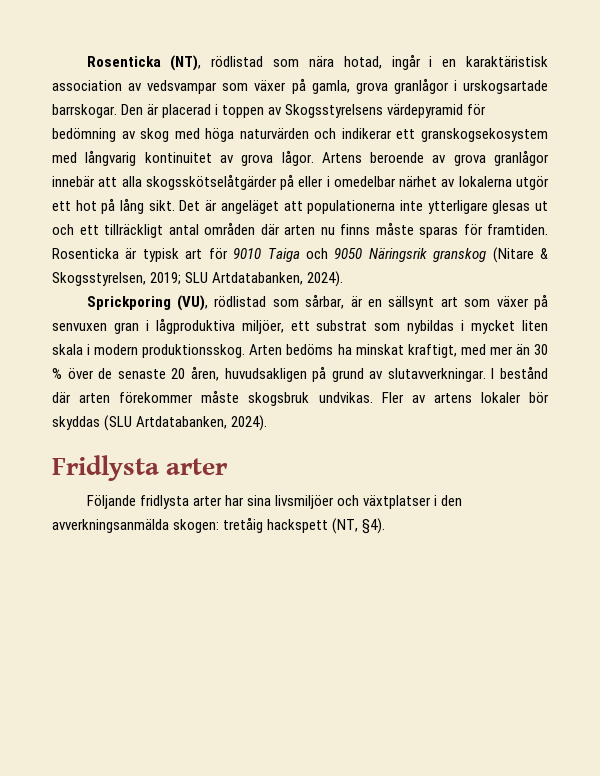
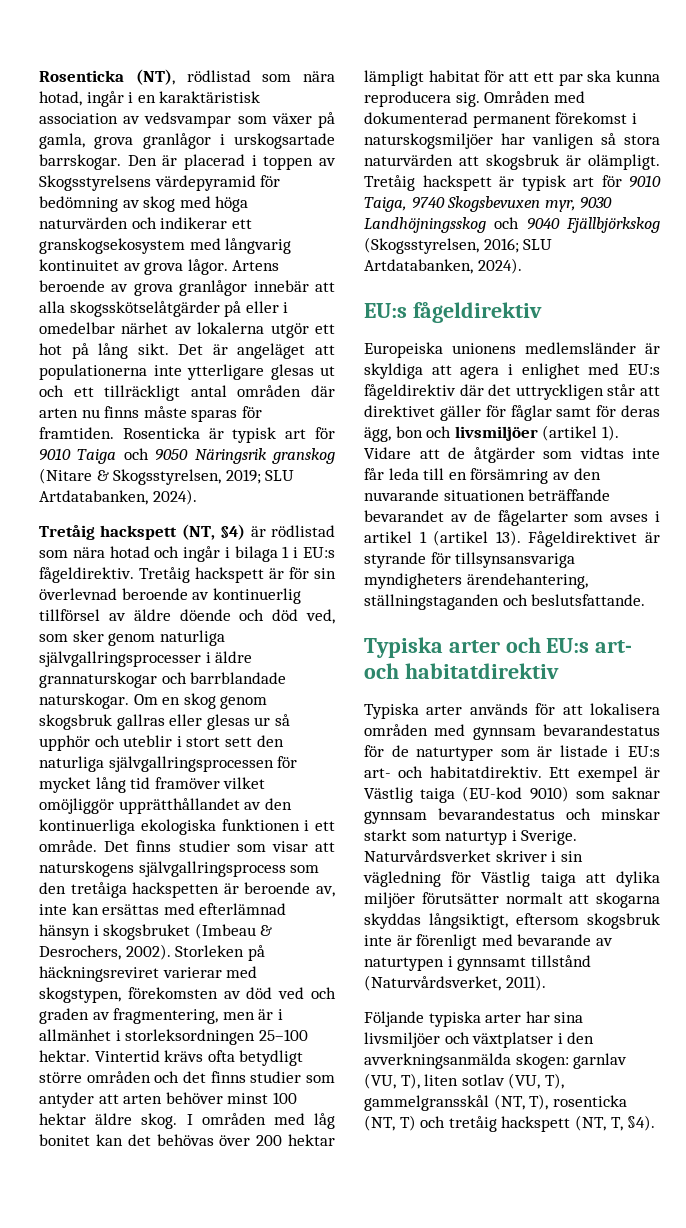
[86,294,548,311] [52,318,549,334] [52,344,548,358] [52,366,548,382] [52,390,550,406] [52,415,268,431] [52,455,229,481] Sprickporing (VU), rödlistad som sårbar, är en sällsynt art som växer på senvuxen gran i lågproduktiva miljöer, ett substrat som nybildas i mycket liten skala i modern produktionsskog. Arten bedöms ha minskat kraftigt, med mer än 30 % över de senaste 20 åren, huvudsakligen på grund av slutavverkningar. I bestånd där arten förekommer måste skogsbruk undvikas. Fler av artens lokaler bör skyddas (SLU Artdatabanken, 2024). // Fridlysta arter -> [39,524,335,540] [39,546,335,562] [39,567,336,583] [39,588,301,604] [39,609,335,624] [39,630,225,646] [39,651,253,667] [39,672,287,688] [39,693,268,709] [39,714,290,730] [39,735,284,751] [39,756,298,772] [39,777,266,793] [39,798,292,814] [39,819,335,835] [39,840,335,852] [39,861,320,877] [39,882,335,898] [39,903,287,915] [39,923,273,940] [39,944,265,961] [39,966,258,982] [39,987,337,1003] [39,1008,283,1024] [39,1029,308,1045] [39,1050,304,1066] [39,1071,335,1083] [39,1092,297,1108] [39,1113,335,1129] [39,1134,335,1146] [364,70,660,86] [364,91,585,107] [364,112,637,128] [364,133,660,149] [364,154,660,170] [364,175,661,191] [364,196,613,212] [364,217,660,233] [364,237,553,254] [364,258,522,274] [364,301,542,323] [364,342,660,358] [364,363,660,379] [364,384,660,400] [364,405,660,421] [364,425,619,442] [364,447,660,463] [364,468,601,484] [364,489,611,501] [364,510,660,526] [364,530,660,547] [364,552,576,568] [364,573,588,589] [364,594,646,610] [364,637,633,658] [364,663,559,679] [364,703,660,719] [364,724,660,740] [364,745,660,761] [364,766,660,782] [364,786,660,803] [364,808,660,824] [364,829,578,845] [364,850,583,862] [363,871,660,887] [364,892,660,908] [364,913,660,929] [364,934,613,950] [364,955,591,971] [364,975,546,991] Tretåig hackspett (NT, §4) är rödlistad som nära hotad och ingår i bilaga 1 i EU:s fågeldirektiv. Tretåig hackspett är för sin överlevnad beroende av kontinuerlig tillförsel av äldre döende och död ved, som sker genom naturliga självgallringsprocesser i äldre grannaturskogar och barrblandade naturskogar. Om en skog genom skogsbruk gallras eller glesas ur så upphör och uteblir i stort sett den naturliga självgallringsprocessen för mycket lång tid framöver vilket omöjliggör upprätthållandet av den kontinuerliga ekologiska funktionen i ett område. Det finns studier som visar att naturskogens självgallringsprocess som den tretåiga hackspetten är beroende av, inte kan ersättas med efterlämnad hänsyn i skogsbruket (Imbeau & Desrochers, 2002). Storleken på häckningsreviret varierar med skogstypen, förekomsten av död ved och graden av fragmentering, men är i allmänhet i storleksordningen 25–100 hektar. Vintertid krävs ofta betydligt större områden och det finns studier som antyder att arten behöver minst 100 hektar äldre skog. I områden med låg bonitet kan det behövas över 200 hektar lämpligt habitat för att ett par ska kunna reproducera sig. Områden med dokumenterad permanent förekomst i naturskogsmiljöer har vanligen så stora naturvärden att skogsbruk är olämpligt. Tretåig hackspett är typisk art för 9010 Taiga, 9740 Skogsbevuxen myr, 9030 Landhöjningsskog och 9040 Fjällbjörkskog (Skogsstyrelsen, 2016; SLU Artdatabanken, 2024). // EU:s fågeldirektiv // Europeiska unionens medlemsländer är skyldiga att agera i enlighet med EU:s fågeldirektiv där det uttryckligen står att direktivet gäller för fåglar samt för deras ägg, bon och livsmiljöer (artikel 1). Vidare att de åtgärder som vidtas inte får leda till en försämring av den nuvarande situationen beträffande bevarandet av de fågelarter som avses i artikel 1 (artikel 13). Fågeldirektivet är styrande för tillsynsansvariga myndigheters ärendehantering, ställningstaganden och beslutsfattande. // Typiska arter och EU:s art- och habitatdirektiv // Typiska arter används för att lokalisera områden med gynnsam bevarandestatus för de naturtyper som är listade i EU:s art- och habitatdirektiv. Ett exempel är Västlig taiga (EU-kod 9010) som saknar gynnsam bevarandestatus och minskar starkt som naturtyp i Sverige. Naturvårdsverket skriver i sin vägledning för Västlig taiga att dylika miljöer förutsätter normalt att skogarna skyddas långsiktigt, eftersom skogsbruk inte är förenligt med bevarande av naturtypen i gynnsamt tillstånd (Naturvårdsverket, 2011).
[139,495,189,509] fridlysta -> [428,1011,481,1027] typiska
(220, 526) none -> [573,1053,628,1069] [364,1073,564,1089] [364,1094,627,1111] [364,1115,446,1131] garnlav (VU, T), liten sotlav (VU, T), gammelgransskål (NT, T), rosenticka (NT, T) och
(359, 526) none -> [610,1117,623,1131] T,

